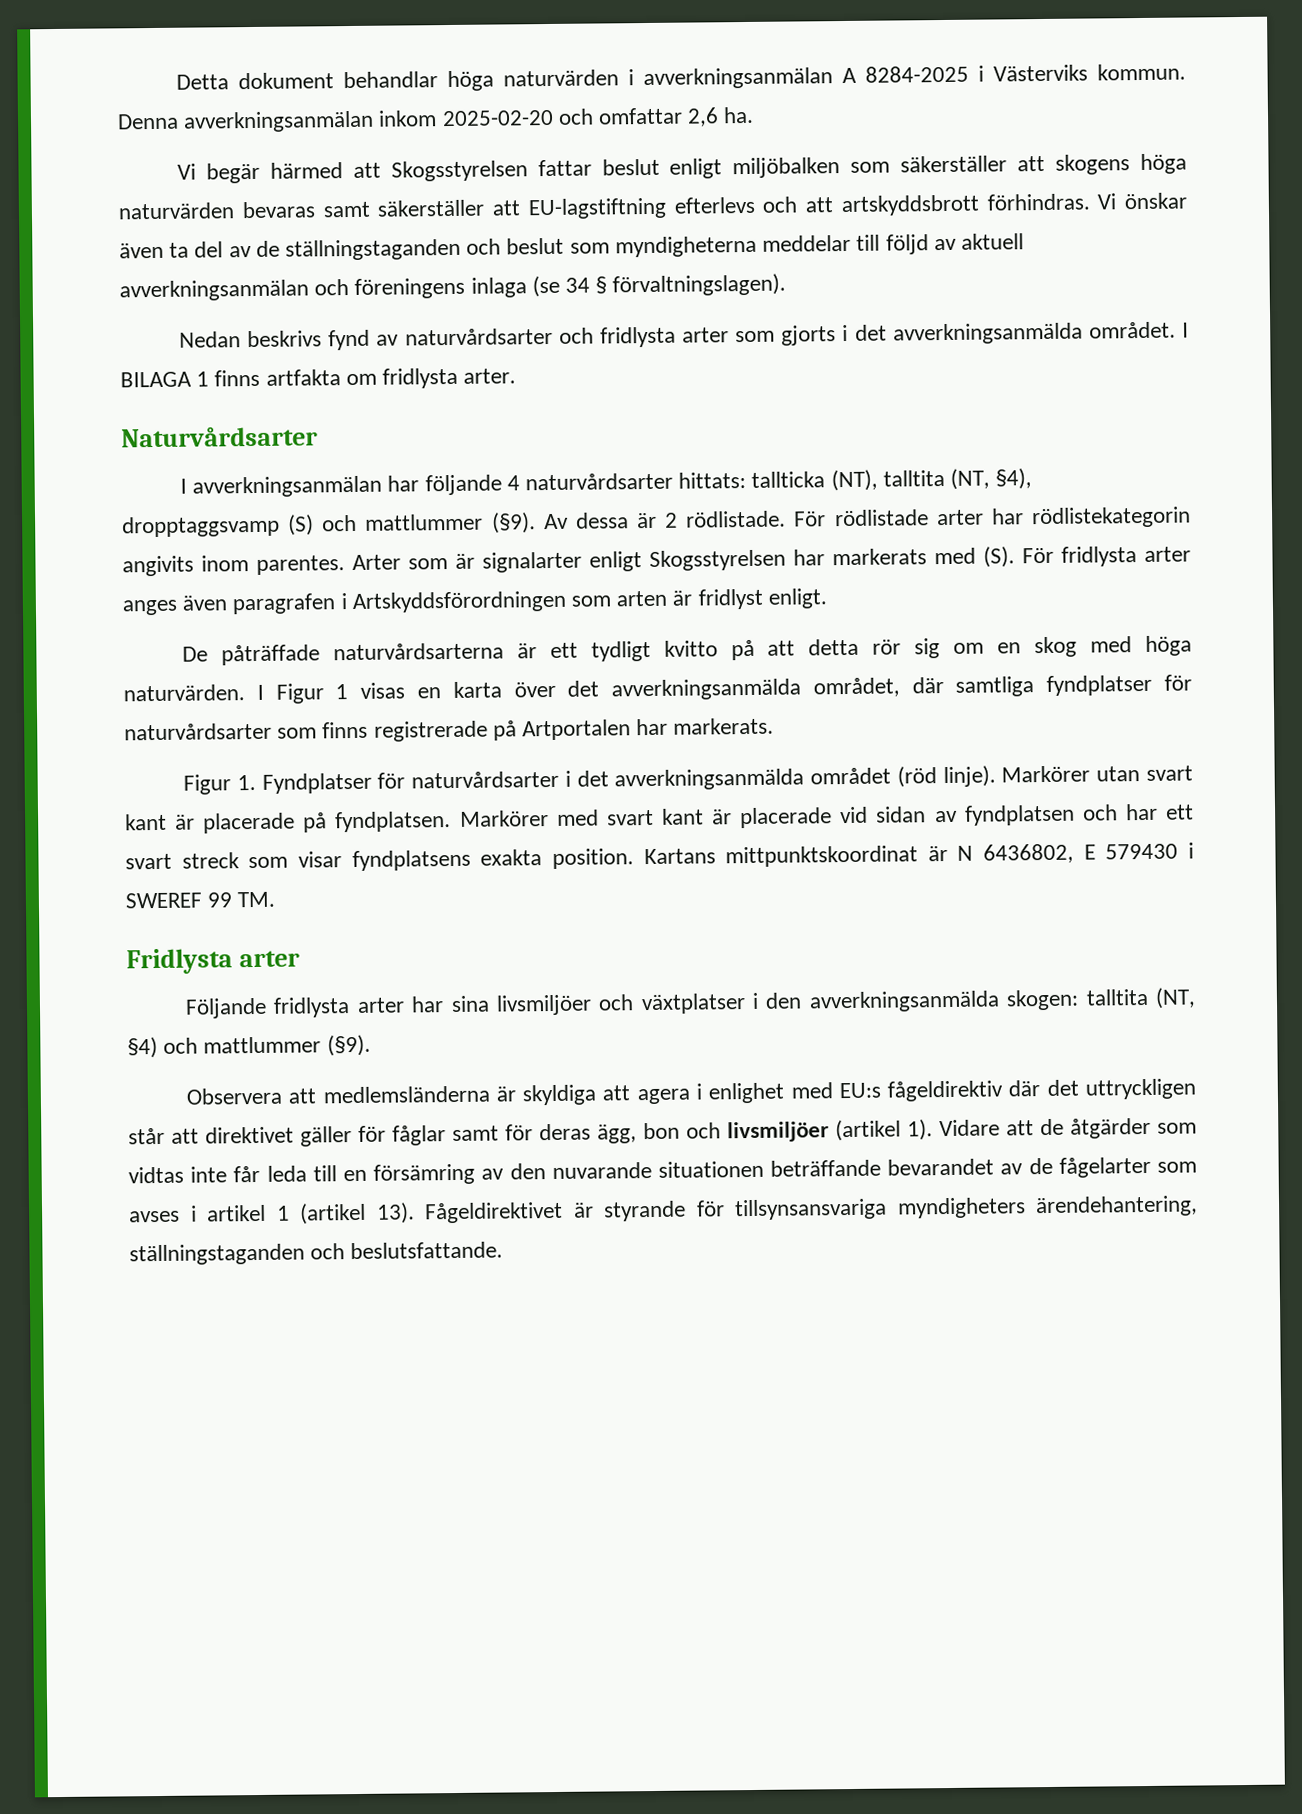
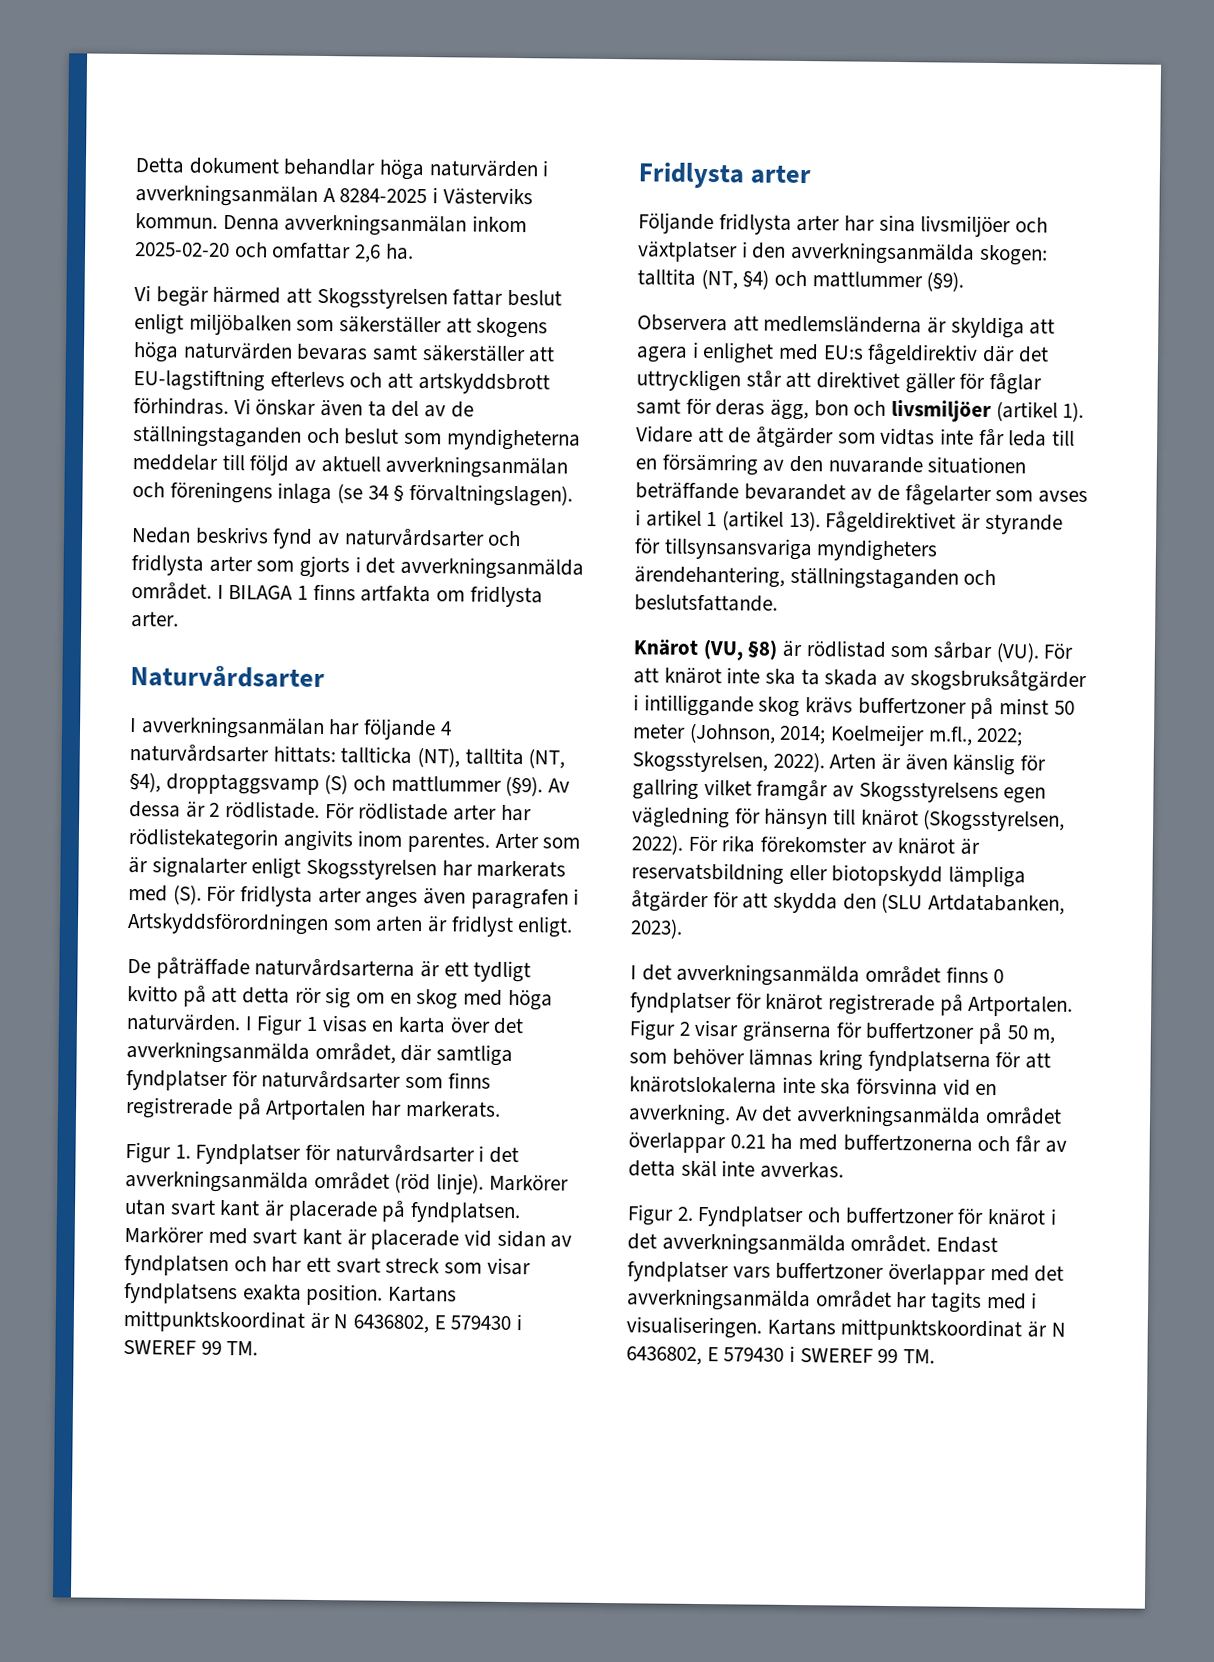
(504, 1250) none -> [633,638,1074,663] [633,667,1087,693] [633,694,1075,720] [632,722,1024,747] [632,751,1047,776] [632,778,1047,804] [632,806,1066,832] [631,834,981,855] [631,862,1027,888] [631,890,1066,915] [630,918,683,939] [630,963,1005,987] [630,992,1074,1017] [629,1019,1056,1045] [629,1048,1052,1073] [629,1076,998,1096] [628,1103,1062,1128] [628,1132,1067,1154] [628,1160,845,1179] [627,1204,1057,1228] [627,1232,999,1256] [627,1261,1065,1285] [626,1288,1038,1313] [626,1316,1066,1342] [626,1345,936,1366] // Knärot (VU, §8) är rödlistad som sårbar (VU). För att knärot inte ska ta skada av skogsbruksåtgärder i intilliggande skog krävs buffertzoner på minst 50 meter (Johnson, 2014; Koelmeijer m.fl., 2022; Skogsstyrelsen, 2022). Arten är även känslig för gallring vilket framgår av Skogsstyrelsens egen vägledning för hänsyn till knärot (Skogsstyrelsen, 2022). För rika förekomster av knärot är reservatsbildning eller biotopskydd lämpliga åtgärder för att skydda den (SLU Artdatabanken, 2023). // I det avverkningsanmälda området finns 0 fyndplatser för knärot registrerade på Artportalen. Figur 2 visar gränserna för buffertzoner på 50 m, som behöver lämnas kring fyndplatserna för att knärotslokalerna inte ska försvinna vid en avverkning. Av det avverkningsanmälda området överlappar 0.21 ha med buffertzonerna och får av detta skäl inte avverkas. // Figur 2. Fyndplatser och buffertzoner för knärot i det avverkningsanmälda området. Endast fyndplatser vars buffertzoner överlappar med det avverkningsanmälda området har tagits med i visualiseringen. Kartans mittpunktskoordinat är N 6436802, E 579430 i SWEREF 99 TM.

